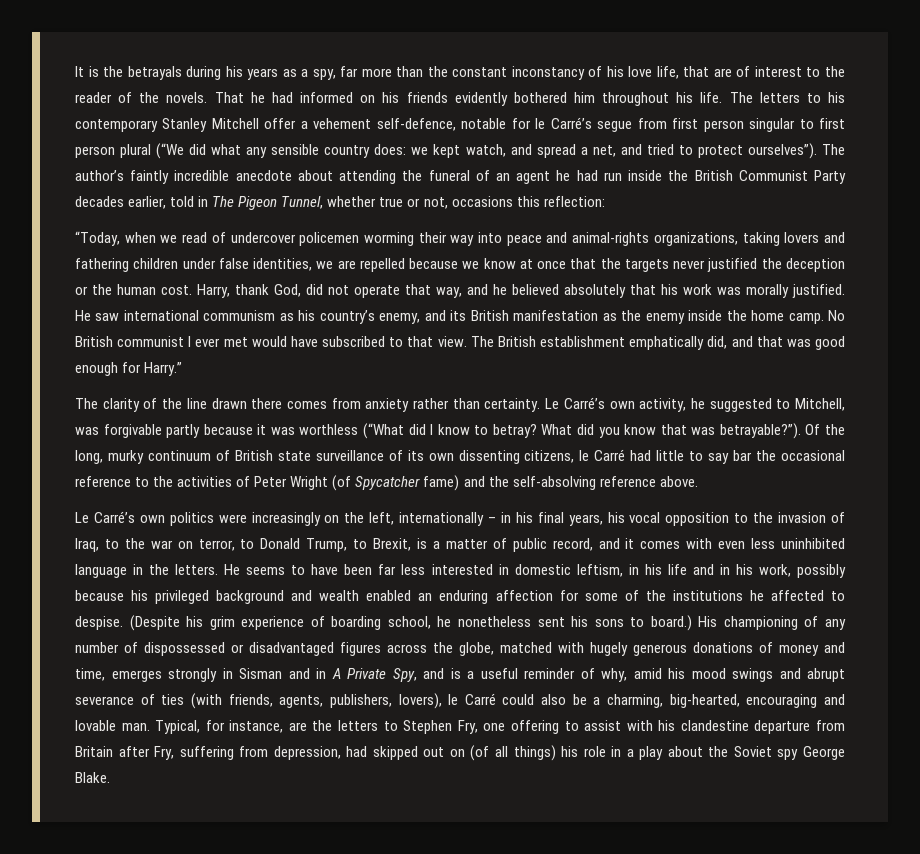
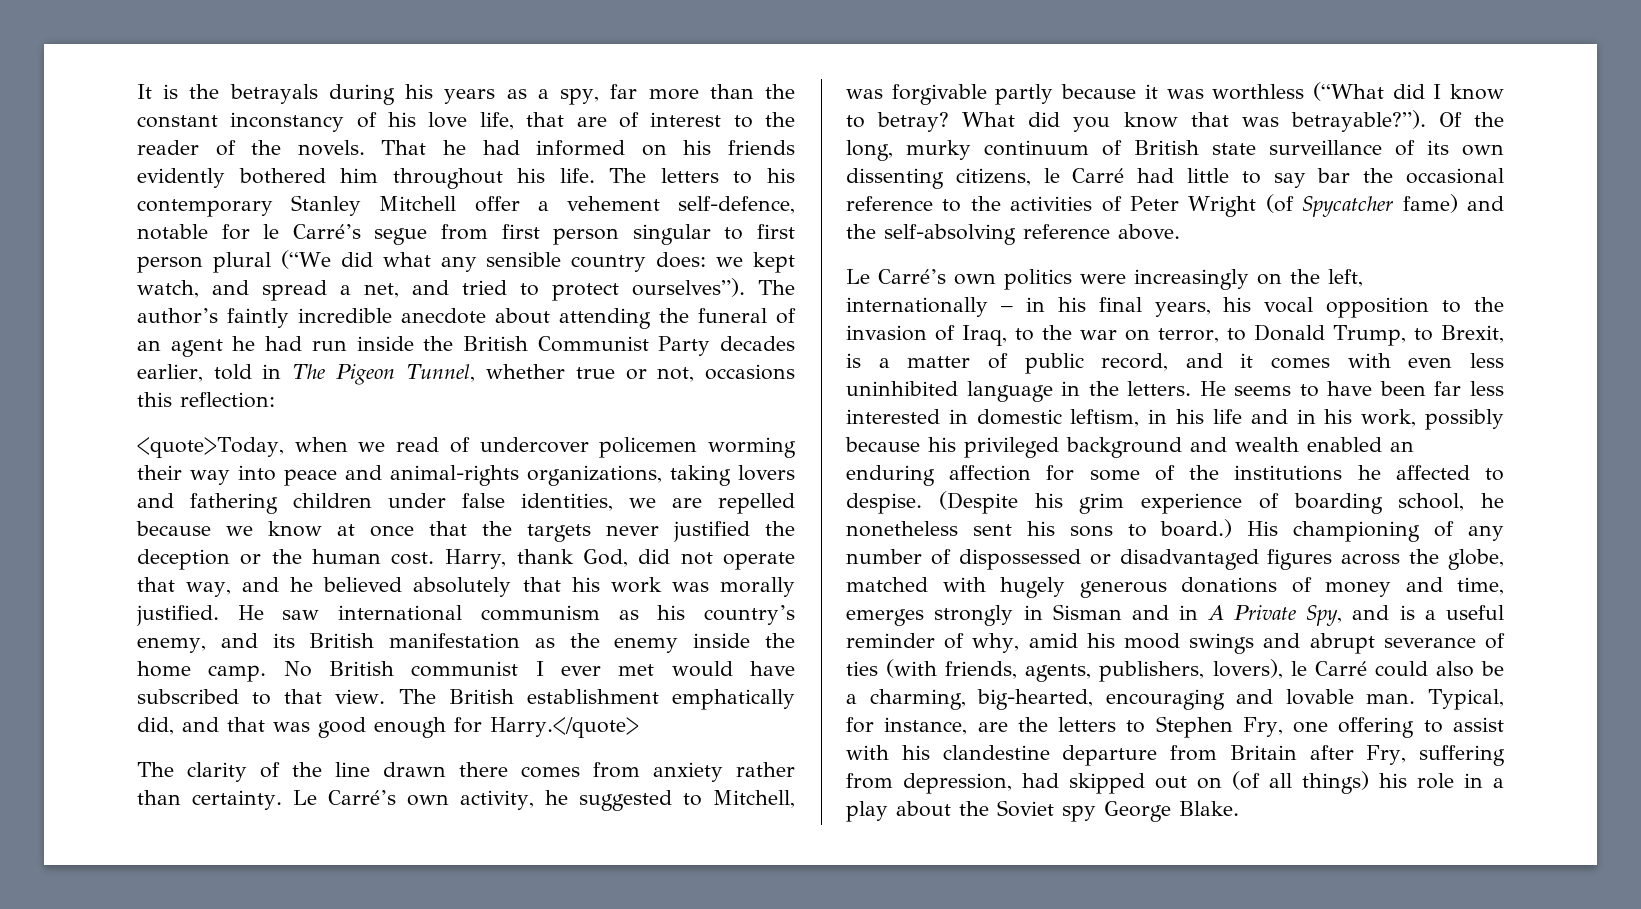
[75,231,120,246] “Today, -> [137,437,284,458] <quote>Today,
[144,362,183,376] Harry.” -> [490,717,639,738] Harry.</quote>

